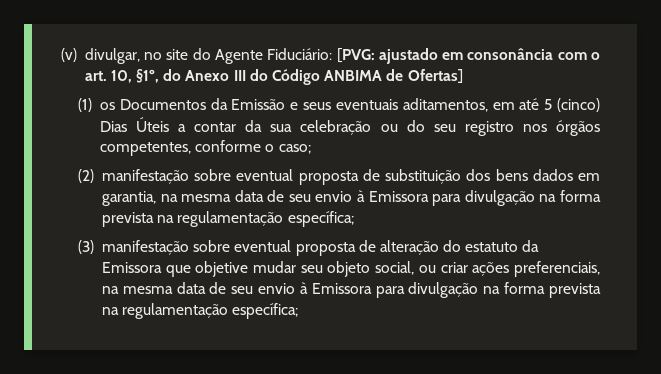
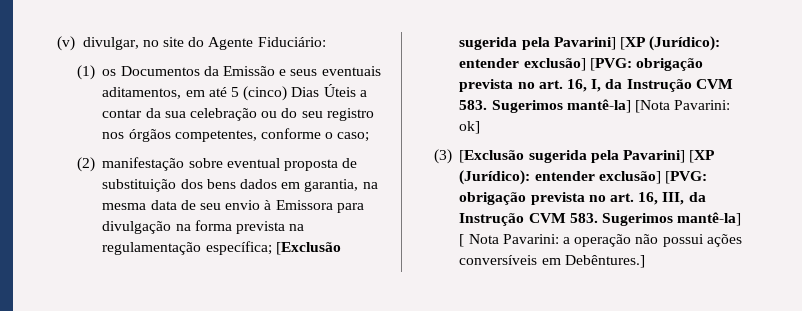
[336,48,600,64] [84,69,463,85] [PVG: ajustado em consonância com o art. 10, §1º, do Anexo III do Código ANBIMA de Ofertas] -> (326, 42) none
[78,240,540,256] [101,261,600,277] [101,282,602,298] [101,303,299,319] // (3) manifestação sobre eventual proposta de alteração do estatuto da Emissora que objetive mudar seu objeto social, ou criar ações preferenciais, na mesma data de seu envio à Emissora para divulgação na forma prevista na regulamentação específica; -> [275,242,341,255] [459,36,721,51] [459,58,704,71] [459,79,733,92] [459,99,731,113] [459,121,481,134] [433,149,716,164] [459,170,708,185] [459,192,706,205] [459,212,742,226] [459,234,742,247] [459,255,645,268] [Exclusão sugerida pela Pavarini] [XP (Jurídico): entender exclusão] [PVG: obrigação prevista no art. 16, I, da Instrução CVM 583. Sugerimos mantê-la] [Nota Pavarini: ok] // (3) [Exclusão sugerida pela Pavarini] [XP (Jurídico): entender exclusão] [PVG: obrigação prevista no art. 16, III, da Instrução CVM 583. Sugerimos mantê-la] [ Nota Pavarini: a operação não possui ações conversíveis em Debêntures.]

